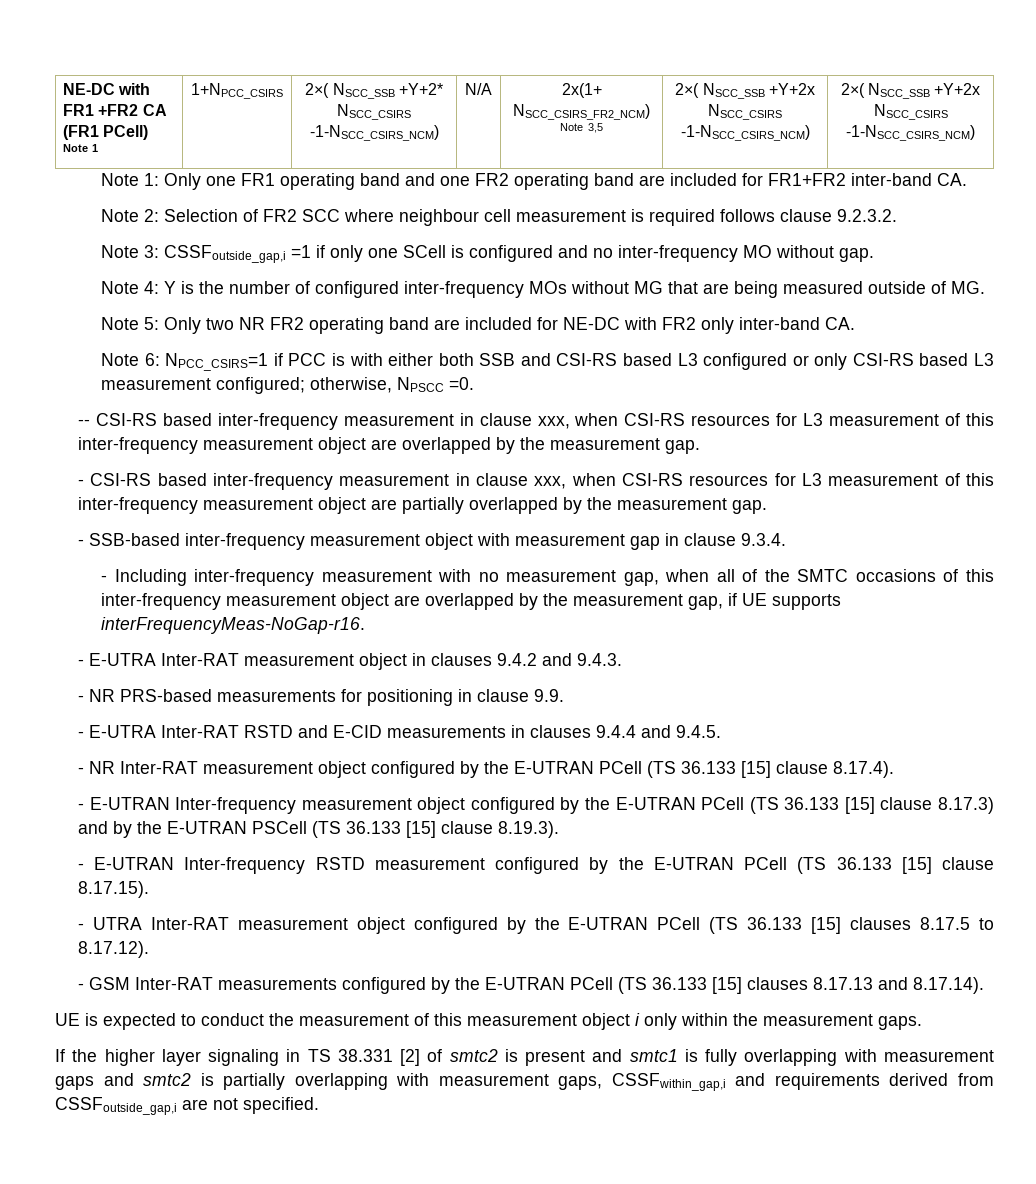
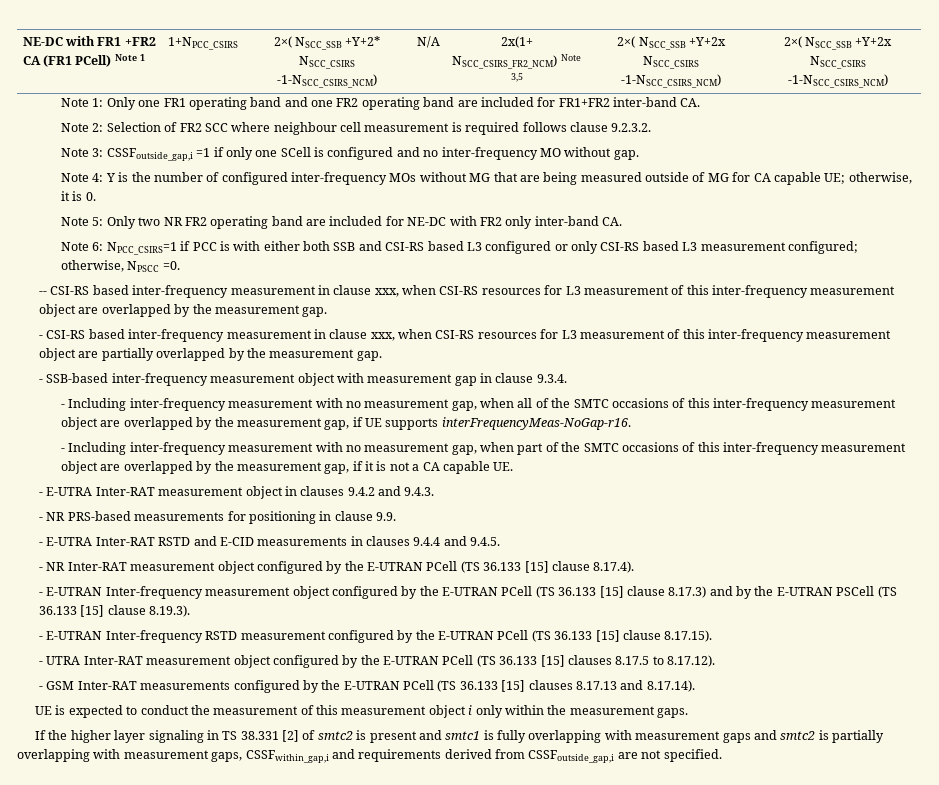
[951,281,986,294] MG. -> [707,172,912,185] [61,191,96,201] MG for CA capable UE; otherwise, it is 0.
(366, 625) none -> [61,442,907,455] [61,461,514,474] // - Including inter-frequency measurement with no measurement gap, when part of the SMTC occasions of this inter-frequency measurement object are overlapped by the measurement gap, if it is not a CA capable UE.

